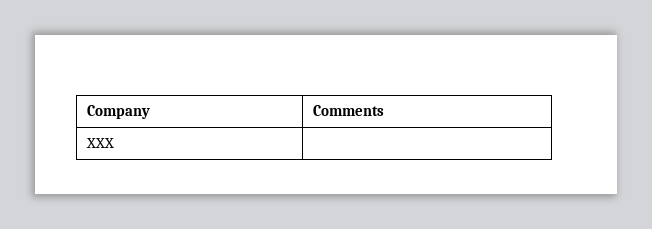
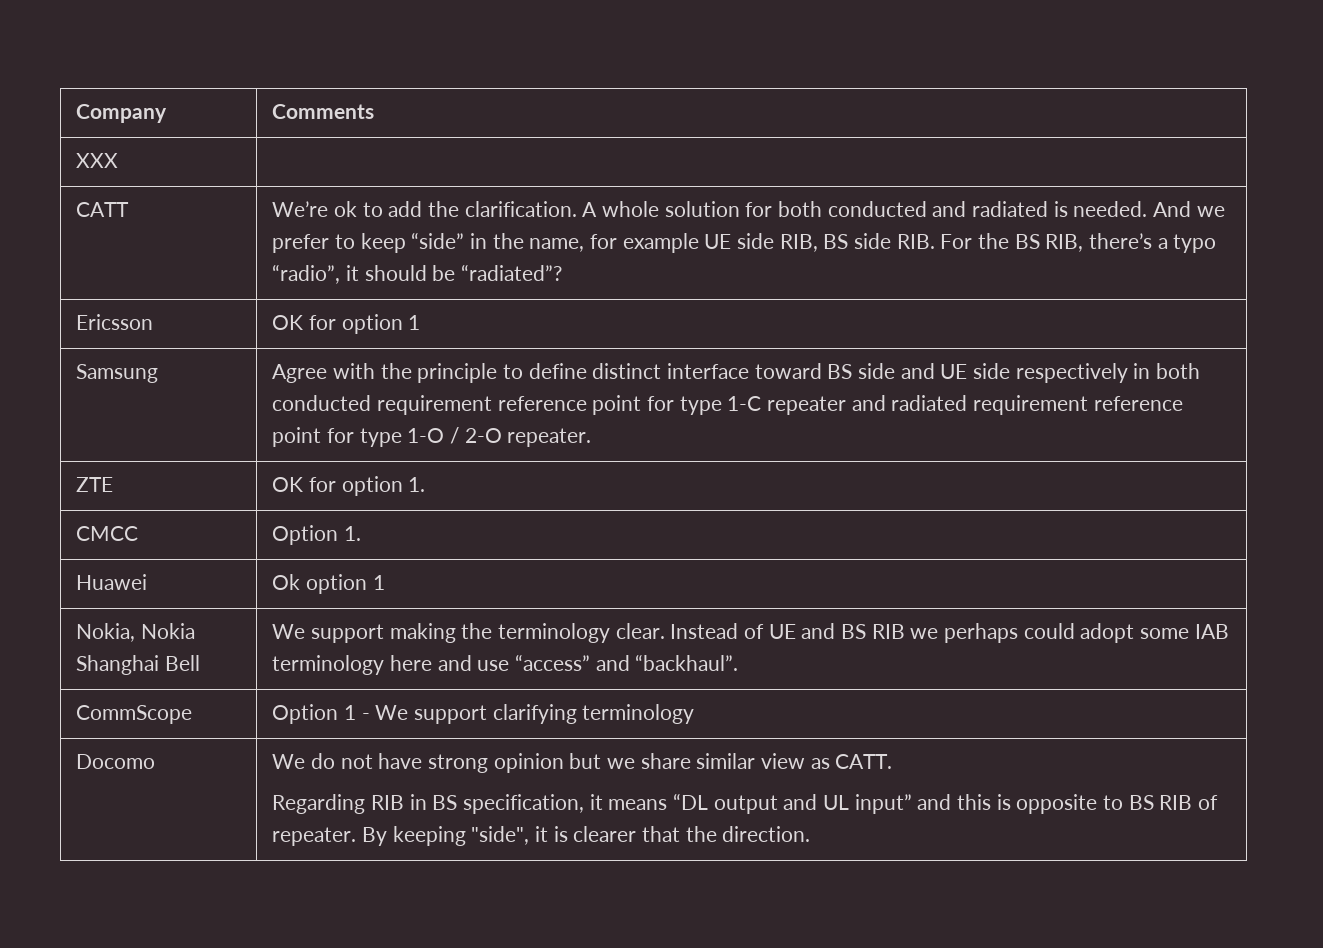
(115, 143) none -> [76,202,130,217] [272,201,1225,217] [272,232,1217,253] [272,264,562,284] [76,314,154,330] [272,314,421,334] [76,364,159,383] [272,363,1200,383] [272,395,1183,415] [272,427,592,447] [76,477,114,492] [272,476,426,496] [76,526,139,541] [272,525,361,545] [76,574,148,590] [272,574,385,594] [76,623,195,642] [76,655,200,675] [272,623,1229,643] [272,654,739,675] [76,705,193,724] [272,704,695,724] [76,754,156,769] [272,753,893,773] [272,793,1218,814] [272,826,811,846] // CATT | We’re ok to add the clarification. A whole solution for both conducted and radiated is needed. And we prefer to keep “side” in the name, for example UE side RIB, BS side RIB. For the BS RIB, there’s a typo “radio”, it should be “radiated”? // Ericsson | OK for option 1 // Samsung | Agree with the principle to define distinct interface toward BS side and UE side respectively in both conducted requirement reference point for type 1-C repeater and radiated requirement reference point for type 1-O / 2-O repeater. // ZTE | OK for option 1. // CMCC | Option 1. // Huawei | Ok option 1 // Nokia, Nokia Shanghai Bell | We support making the terminology clear. Instead of UE and BS RIB we perhaps could adopt some IAB terminology here and use “access” and “backhaul”. // CommScope | Option 1 - We support clarifying terminology // Docomo | We do not have strong opinion but we share similar view as CATT. // Regarding RIB in BS specification, it means “DL output and UL input” and this is opposite to BS RIB of repeater. By keeping "side", it is clearer that the direction.

